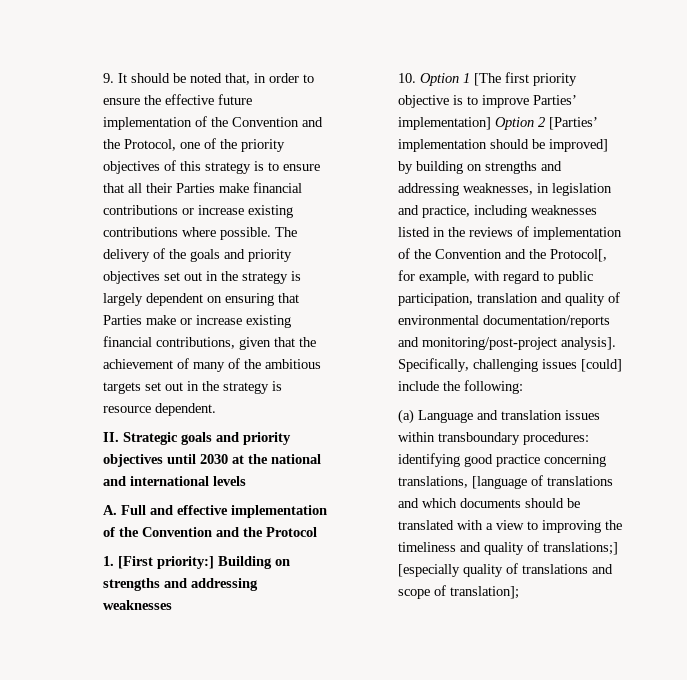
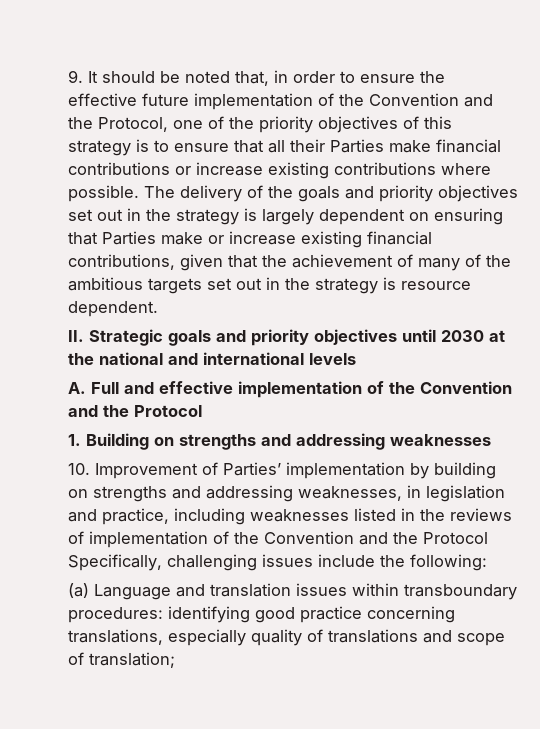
[118,556,215,569] [First priority:] -> (82, 440) none
[420,72,578,86] [398,95,578,108] [398,117,599,130] [398,139,609,152] Option 1 [The first priority objective is to improve Parties’ implementation] Option 2 [Parties’ implementation should be improved] -> [95,462,406,479] Improvement of Parties’ implementation
[550,249,608,262] [398,270,594,284] [398,292,621,306] [398,315,611,328] [398,337,617,350] Protocol[, for example, with regard to public participation, translation and quality of environmental documentation/reports and monitoring/post-project analysis]. -> [423,532,489,544] Protocol
[581,359,623,372] [could] -> (314, 560) none
[472,475,614,489] [398,498,581,508] [398,520,623,533] [398,541,619,555] [398,564,461,577] [language of translations and which documents should be translated with a view to improving the timeliness and quality of translations;] [especially -> [168,629,247,646] especially
[450,586,520,599] translation]; -> [89,652,176,668] translation;

